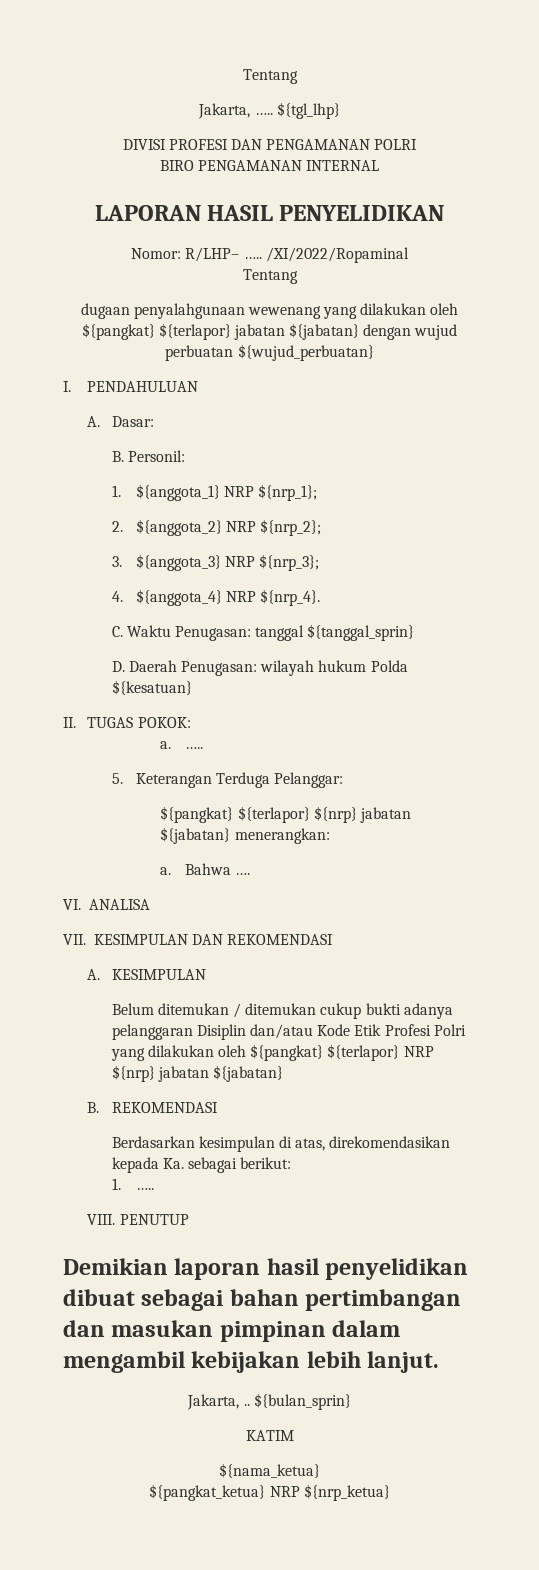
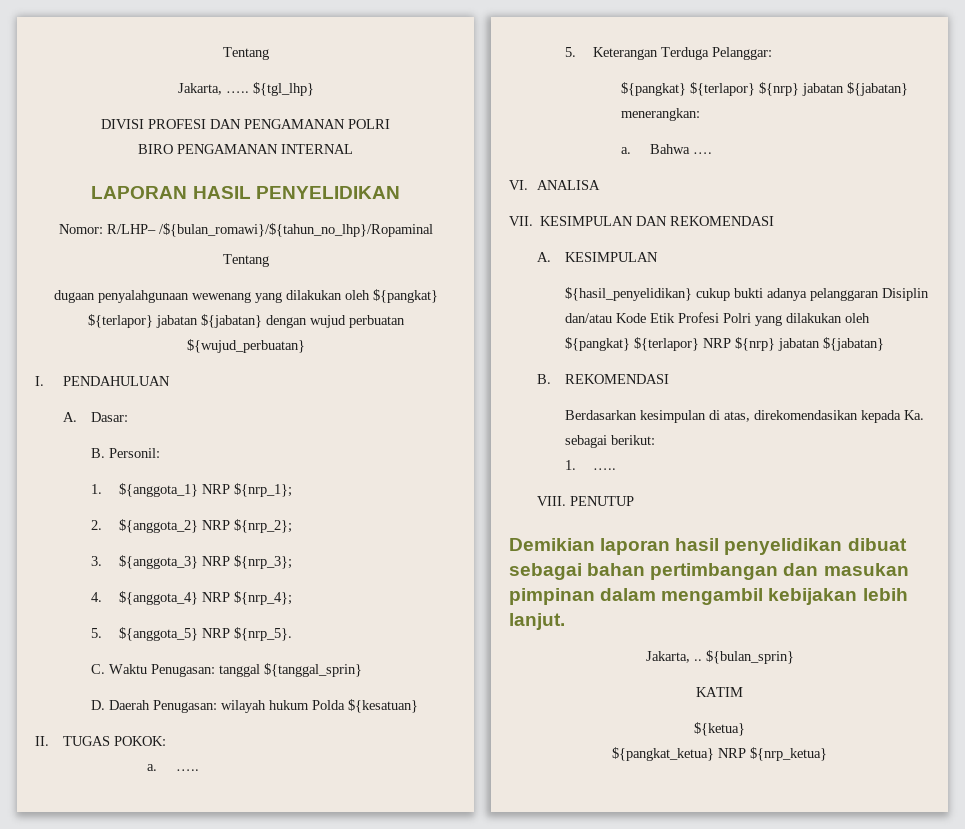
[243,247,409,263] ….. /XI/2022/Ropaminal -> [158,223,433,237] /${bulan_romawi}/${tahun_no_lhp}/Ropaminal
[260,589,321,606] ${nrp_4}. -> [234,591,293,605] [91,627,293,641] ${nrp_4}; // 5. ${anggota_5} NRP ${nrp_5}.
[111,1003,317,1018] Belum ditemukan / ditemukan -> [565,287,693,301] ${hasil_penyelidikan}
[219,1463,320,1478] ${nama_ketua} -> [694,722,745,736] ${ketua}

